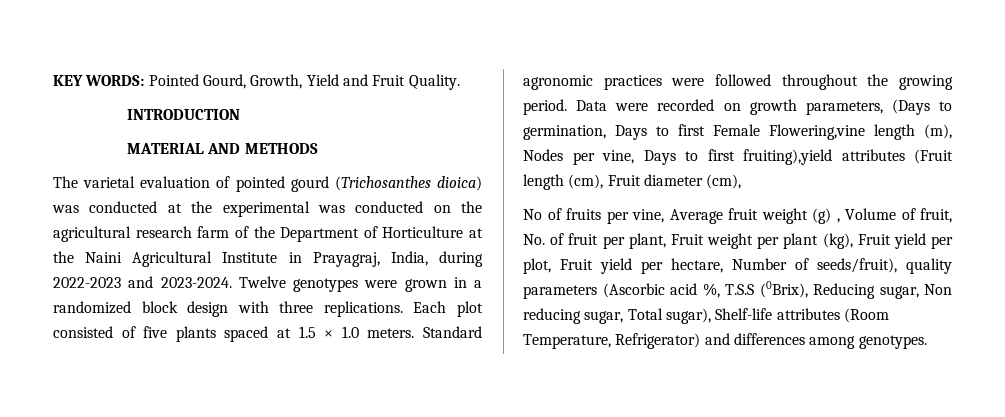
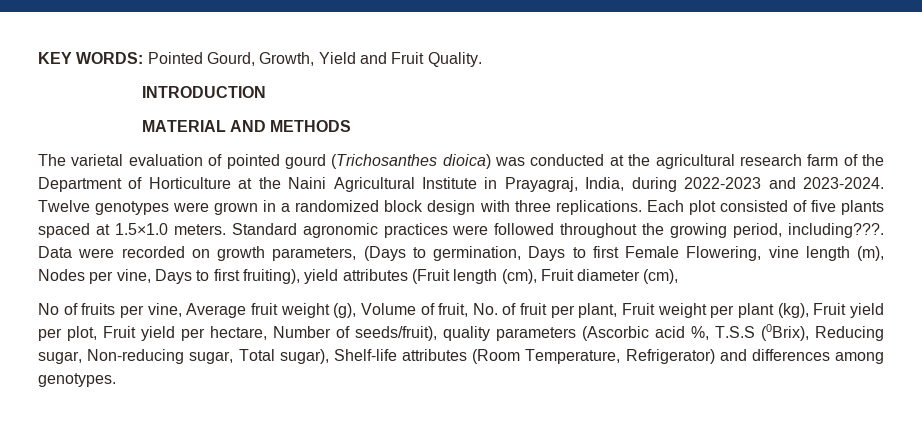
[222,201,482,217] experimental was conducted on the -> (651, 160) none
[298,326,359,338] 1.5 × 1.0 -> [114,223,168,235] 1.5×1.0
[523,99,567,115] period. -> [733,223,884,238] period, including???.
[769,124,865,140] Flowering,vine -> [686,246,799,261] Flowering, vine
[743,149,832,165] fruiting),yield -> [242,269,339,284] fruiting), yield
[812,208,840,224] (g) , -> [333,303,357,318] (g),
[924,284,952,295] [523,308,581,324] Non reducing -> [87,349,185,364] Non-reducing

